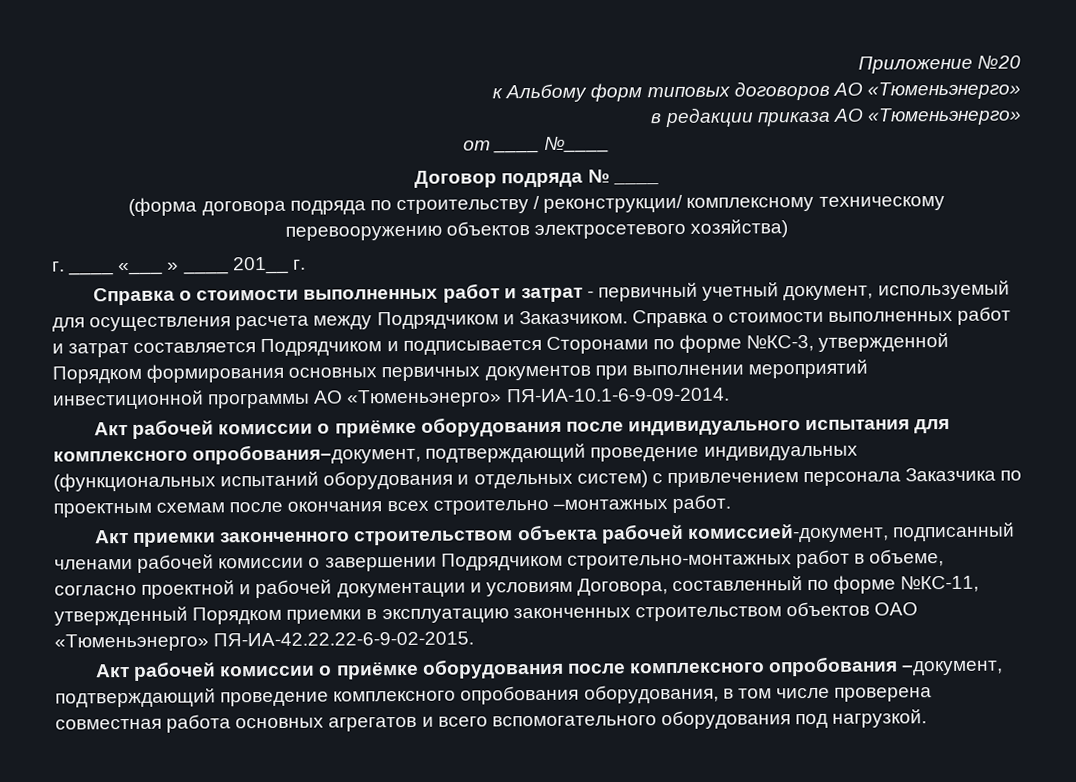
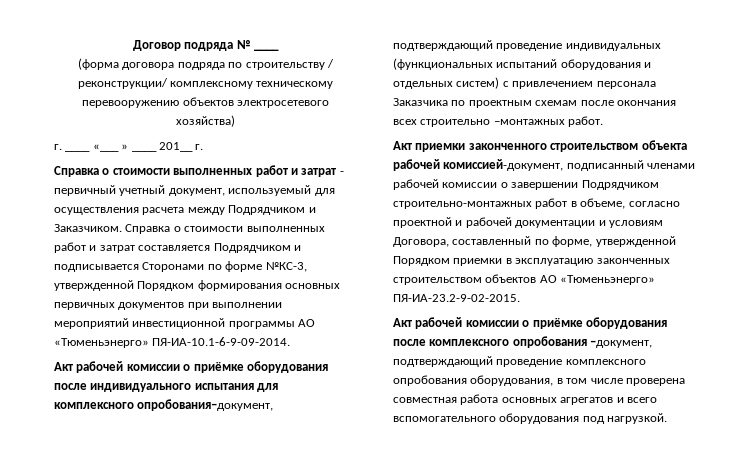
[857,55,1021,74] [492,80,1021,103] [650,107,1022,128] [462,136,611,154] Приложение №20 // к Альбому форм типовых договоров АО «Тюменьэнерго» // в редакции приказа АО «Тюменьэнерго» // от ____ №____ // -> (132, 45) none
[833,575,980,594] [54,606,188,626] форме №КС-11, утвержденный -> [552,236,676,247] форме, утвержденной
[874,602,919,616] [54,631,475,652] ОАО «Тюменьэнерго» ПЯ-ИА-42.22.22-6-9-02-2015. -> [539,275,656,285] [393,294,520,302] АО «Тюменьэнерго» ПЯ-ИА-23.2-9-02-2015.

